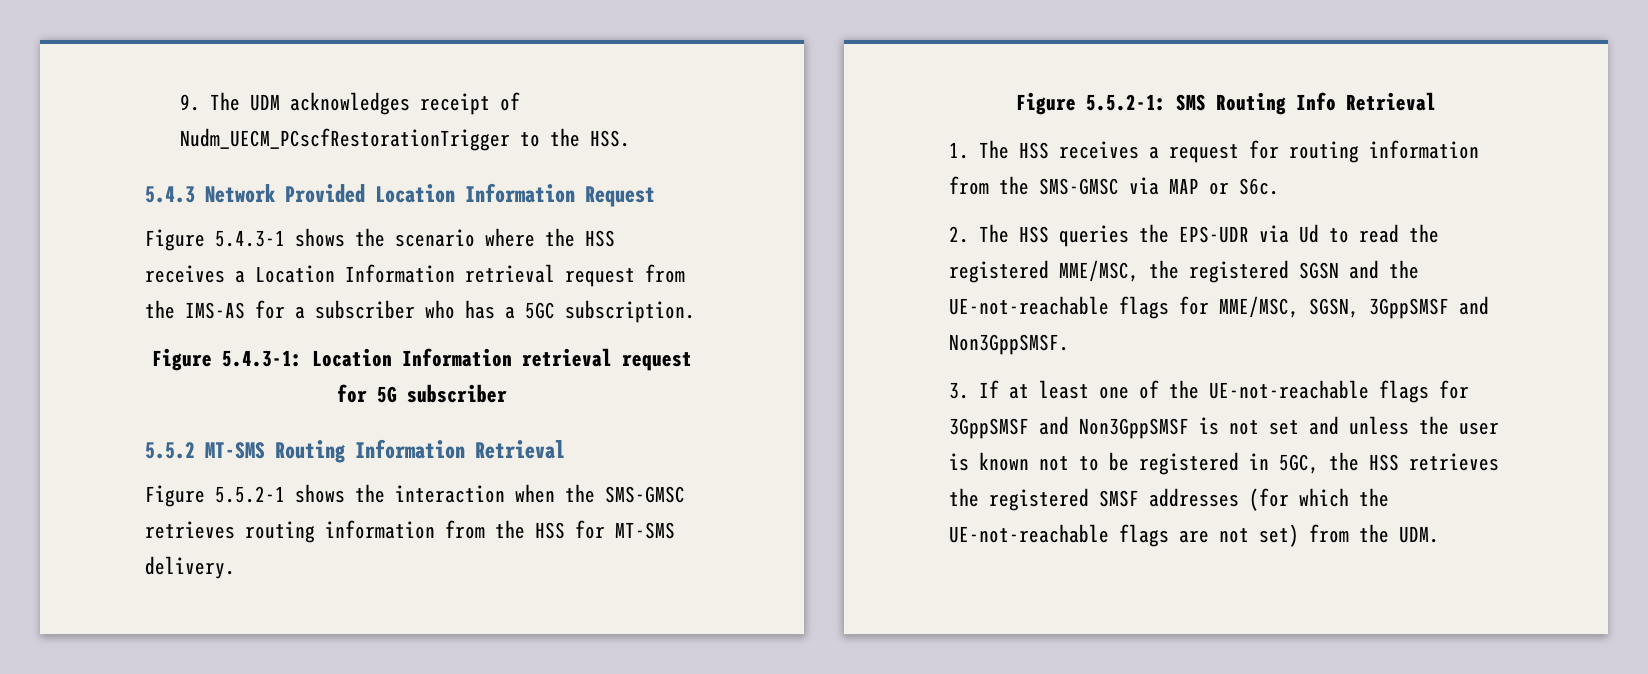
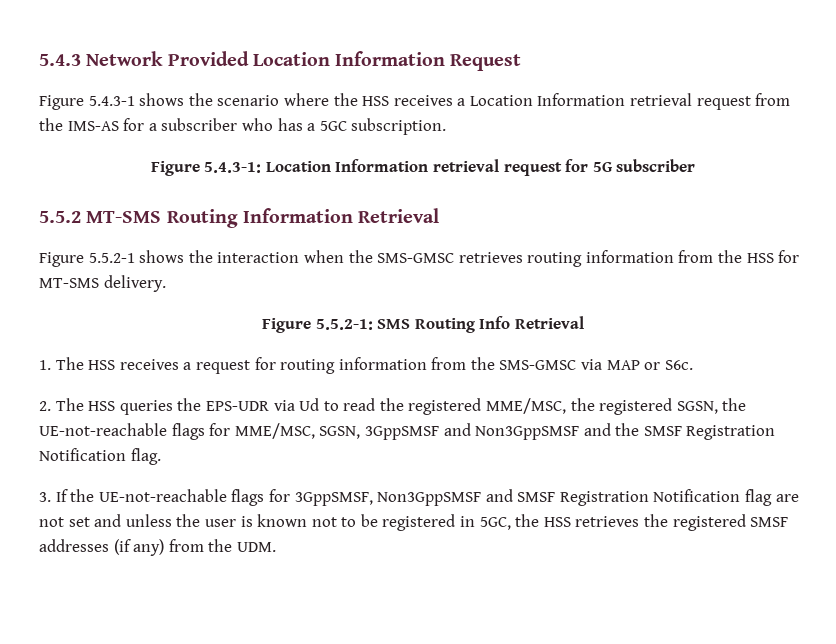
[179,92,520,115] [179,128,630,151] 9. The UDM acknowledges receipt of Nudm_UECM_PCscfRestorationTrigger to the HSS. // -> (39, 60) none
[1299,260,1379,279] SGSN and -> [676,401,718,414] SGSN,
[949,334,1069,355] [949,380,1469,403] [949,416,1219,439] Non3GppSMSF. // 3. If at least one of the UE-not-reachable flags for 3GppSMSF and Non3GppSMSF is -> [475,423,776,440] [39,448,161,465] [39,489,799,506] Non3GppSMSF and the SMSF Registration Notification flag. // 3. If the UE-not-reachable flags for 3GppSMSF, Non3GppSMSF and SMSF Registration Notification flag are
[1249,488,1389,511] [949,524,1299,547] (for which the UE-not-reachable flags are not set) -> [113,539,165,556] (if any)

